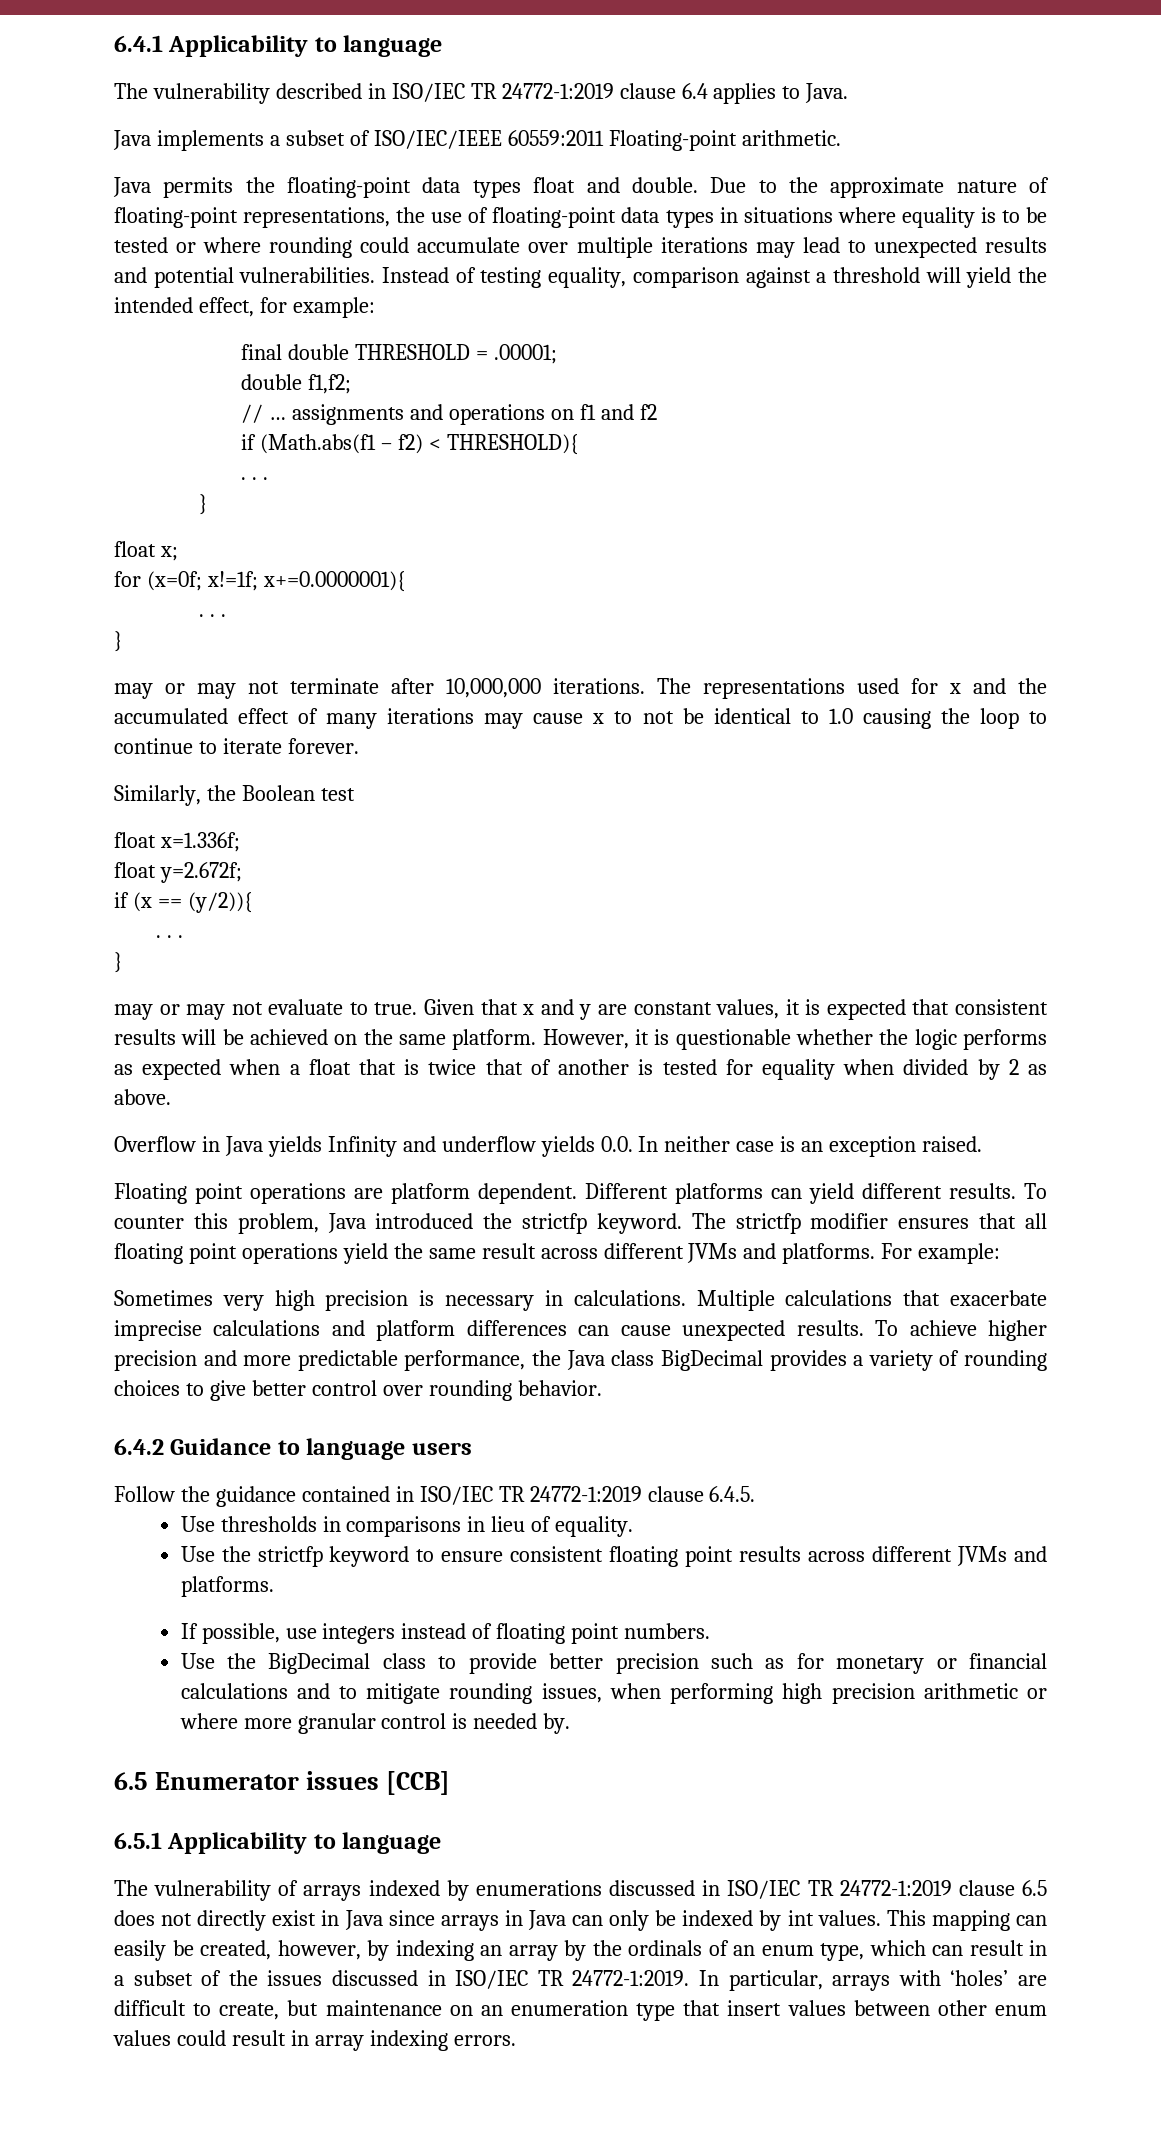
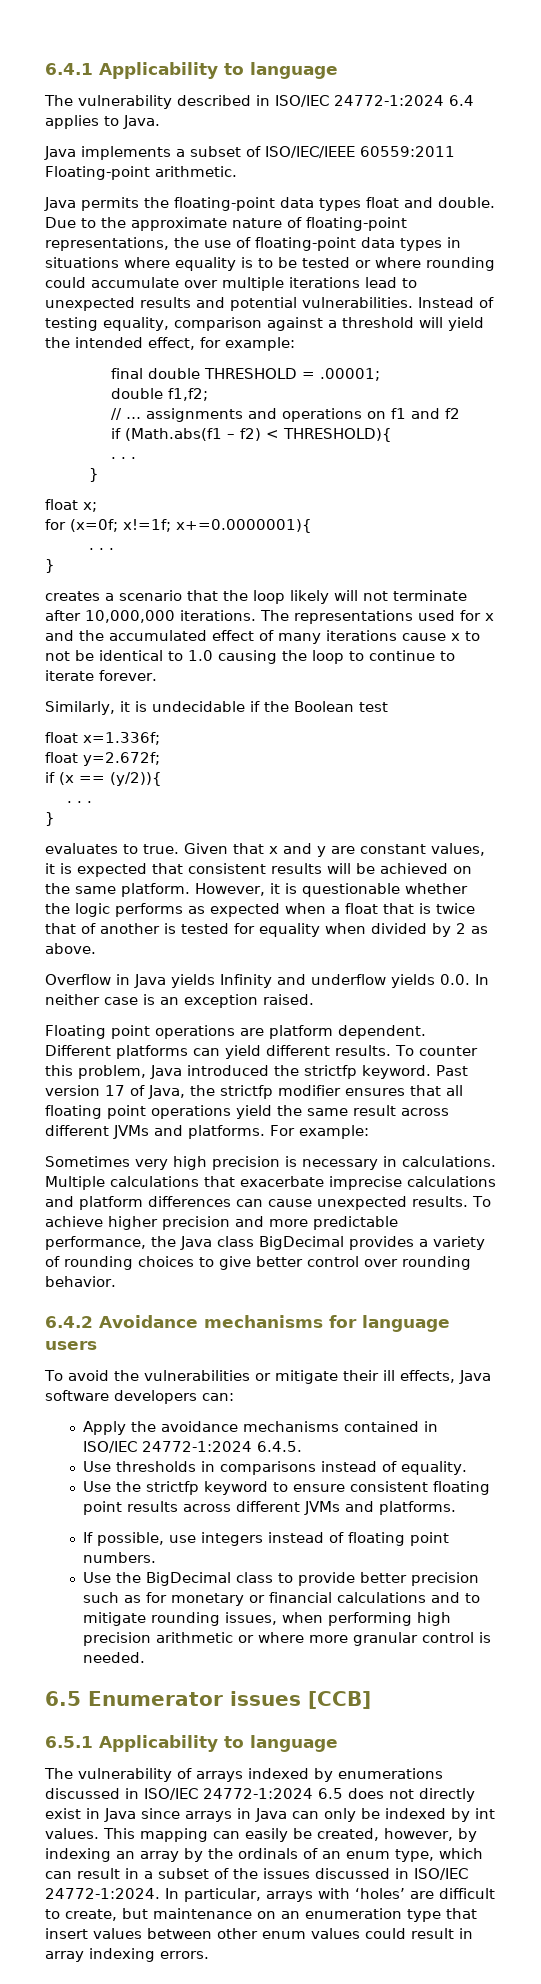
[470,83,676,99] TR 24772-1:2019 clause -> [334,95,444,106] 24772-1:2024
[755,242,795,258] may -> (360, 282) none
[114,683,236,699] may or may -> [45,590,358,604] creates a scenario that the loop likely will
[484,713,524,729] may -> (397, 635) none
(201, 795) none -> [120,701,260,712] it is undecidable if
[114,999,344,1020] may or may not evaluate -> [45,843,118,854] evaluates
[691,1213,726,1229] The -> [436,1065,468,1076] [45,1085,215,1099] Past version 17 of Java, the
[170,1438,300,1455] Guidance to -> [99,1315,357,1328] Avoidance mechanisms for
[114,1486,704,1507] Follow the guidance contained in ISO/IEC TR 24772-1:2019 clause -> [44,1370,491,1384] [45,1390,234,1404] [82,1421,438,1435] [82,1441,252,1453] To avoid the vulnerabilities or mitigate their ill effects, Java software developers can: // Apply the avoidance mechanisms contained in ISO/IEC 24772-1:2024
[467,1516,526,1532] in lieu -> [320,1461,377,1472] instead
[473,1713,571,1734] needed by. -> [82,1652,145,1663] needed.
[807,1880,1015,1896] TR 24772-1:2019 clause -> [203,1788,313,1799] 24772-1:2024
[537,1970,690,1986] TR 24772-1:2019. -> [45,1888,160,1899] 24772-1:2024.

